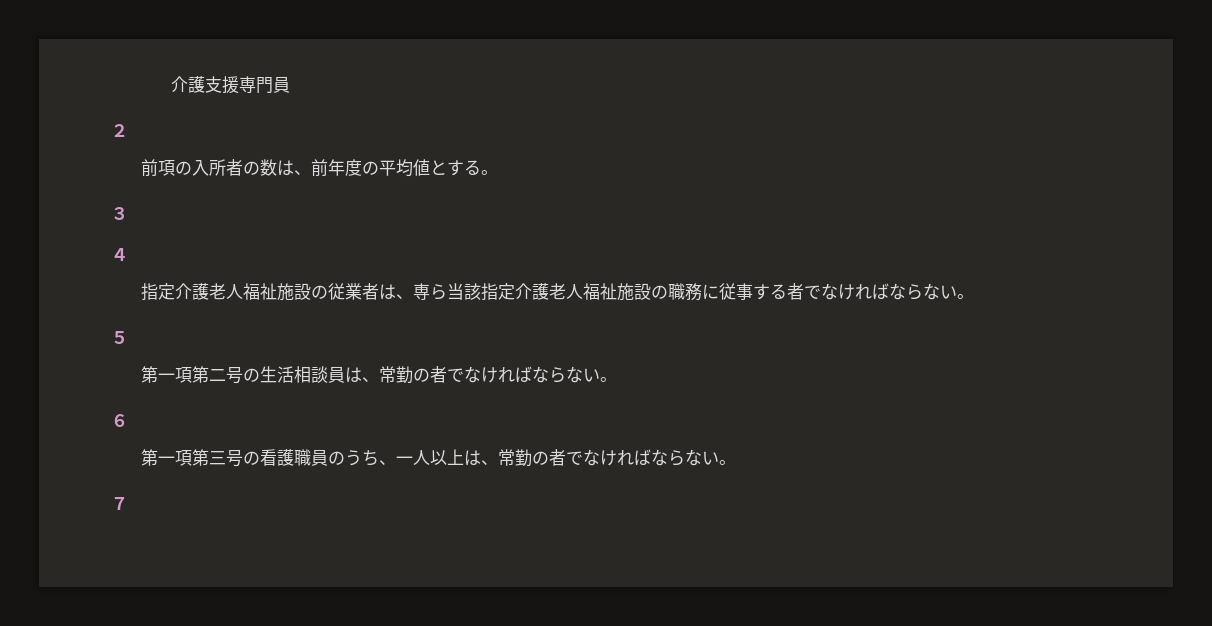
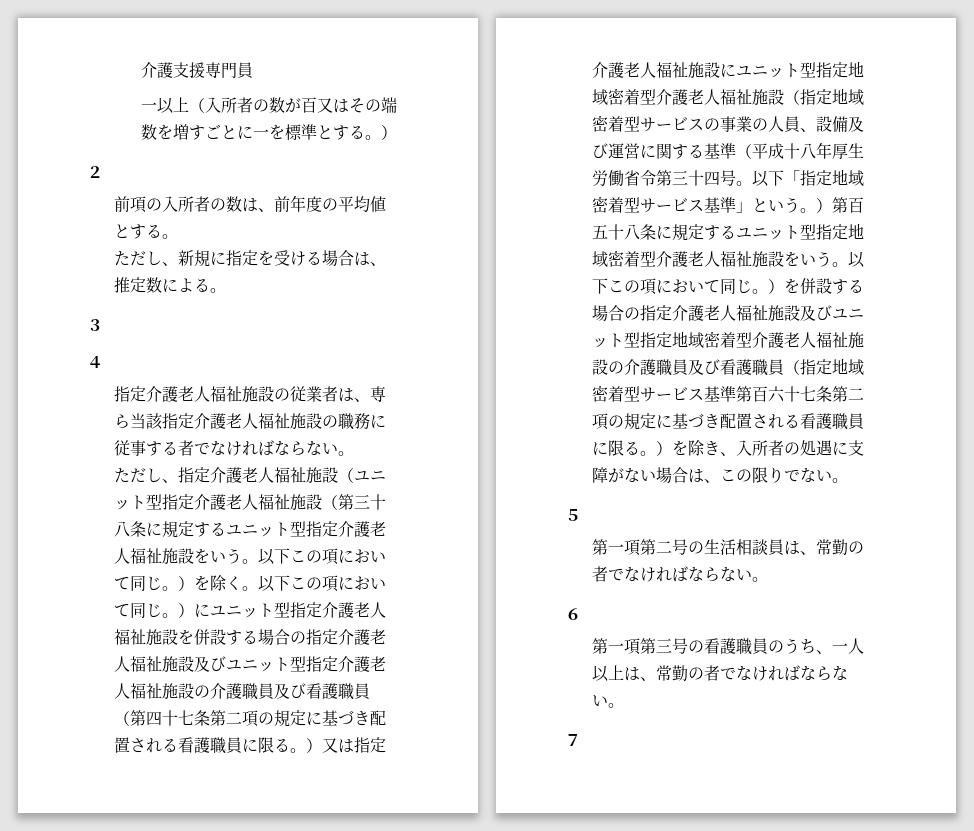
(290, 84) none -> [140,97,397,114] [140,124,397,140] // 一以上（入所者の数が百又はその端数を増すごとに一を標準とする。）
(498, 172) none -> [113,250,386,267] [113,277,226,293] // ただし、新規に指定を受ける場合は、推定数による。
(974, 296) none -> [113,467,386,484] [113,494,386,511] [113,521,386,538] [113,548,386,565] [113,575,386,592] [113,602,386,618] [113,629,386,646] [113,656,386,673] [113,683,370,700] [113,710,386,727] [113,737,386,754] [591,61,864,79] [591,88,864,106] [591,115,864,132] [591,142,864,159] [591,169,864,187] [591,196,864,213] [591,223,864,241] [591,250,865,268] [591,278,864,295] [591,305,864,322] [591,331,864,349] [591,358,864,376] [591,385,864,402] [591,413,864,430] [591,440,864,456] [591,467,848,483] // ただし、指定介護老人福祉施設（ユニット型指定介護老人福祉施設（第三十八条に規定するユニット型指定介護老人福祉施設をいう。以下この項において同じ。）を除く。以下この項において同じ。）にユニット型指定介護老人福祉施設を併設する場合の指定介護老人福祉施設及びユニット型指定介護老人福祉施設の介護職員及び看護職員（第四十七条第二項の規定に基づき配置される看護職員に限る。）又は指定介護老人福祉施設にユニット型指定地域密着型介護老人福祉施設（指定地域密着型サービスの事業の人員、設備及び運営に関する基準（平成十八年厚生労働省令第三十四号。以下「指定地域密着型サービス基準」という。）第百五十八条に規定するユニット型指定地域密着型介護老人福祉施設をいう。以下この項において同じ。）を併設する場合の指定介護老人福祉施設及びユニット型指定地域密着型介護老人福祉施設の介護職員及び看護職員（指定地域密着型サービス基準第百六十七条第二項の規定に基づき配置される看護職員に限る。）を除き、入所者の処遇に支障がない場合は、この限りでない。

